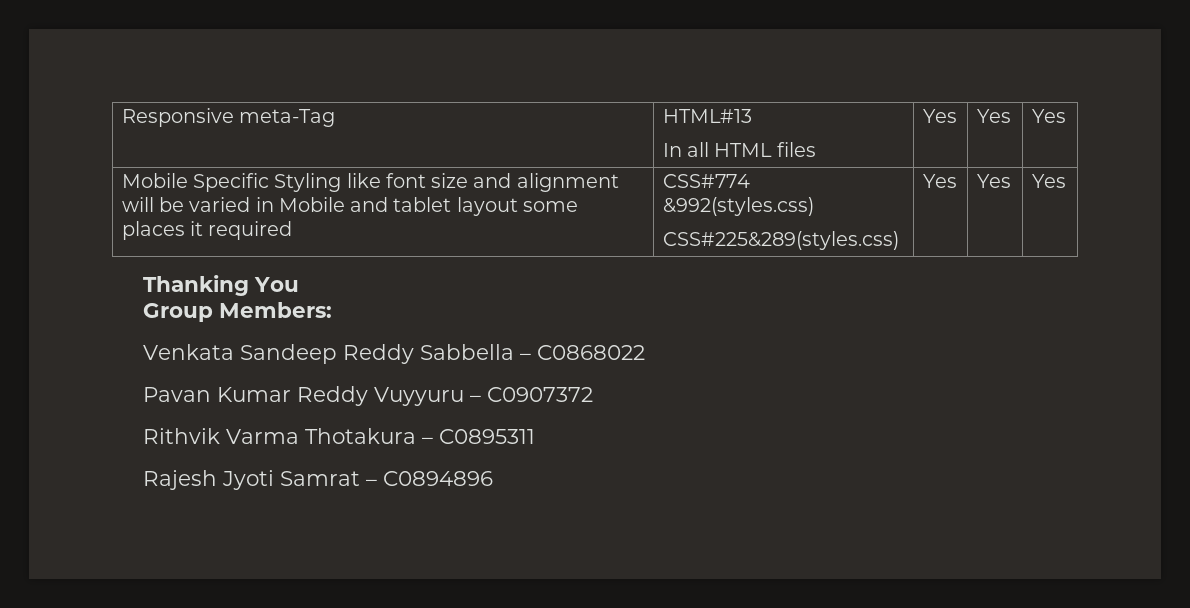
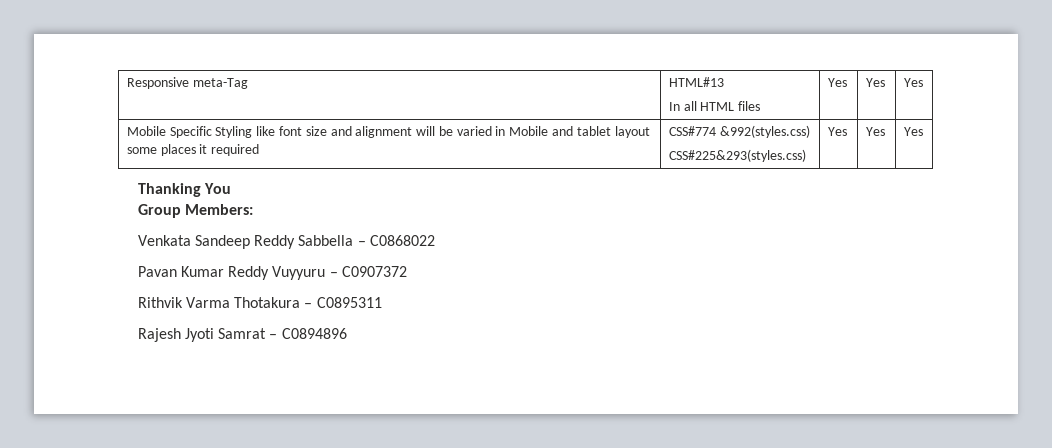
[662,231,899,250] CSS#225&289(styles.css) -> [668,149,806,162] CSS#225&293(styles.css)

